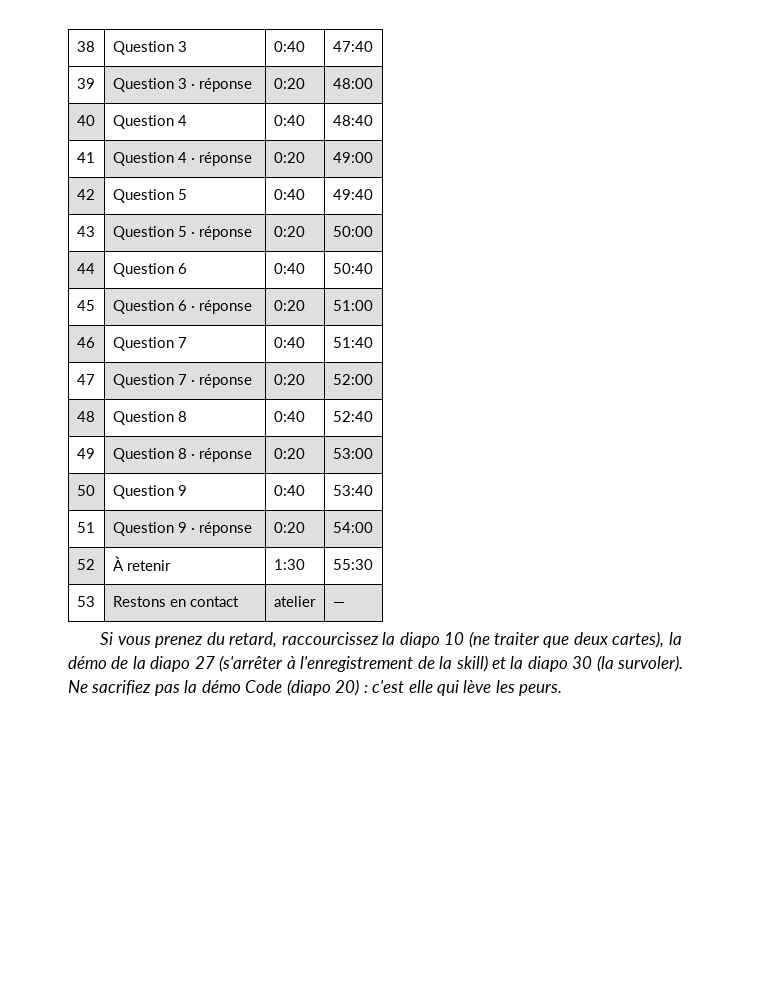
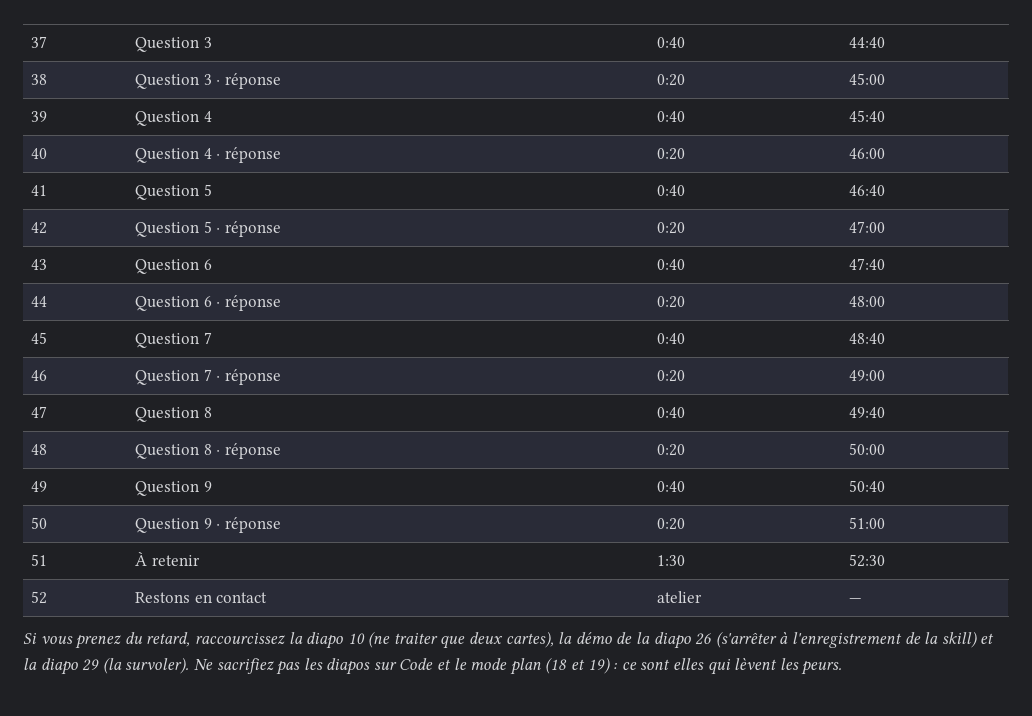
[76,41,95,52] 38 -> [31,36,48,48] 37
[332,41,373,52] [76,78,95,89] 47:40 // 39 -> [849,37,886,48] [31,74,48,85] 44:40 // 38
[332,78,373,89] [76,115,95,126] 48:00 // 40 -> [849,73,886,85] [31,111,48,122] 45:00 // 39
[332,115,373,126] [76,152,95,163] 48:40 // 41 -> [849,110,886,122] [31,148,48,159] 45:40 // 40
[332,152,373,163] [76,189,95,200] 49:00 // 42 -> [849,148,886,159] [31,185,48,196] 46:00 // 41
[332,189,373,200] [76,226,95,237] 49:40 // 43 -> [849,185,886,196] [31,222,48,234] 46:40 // 42
[332,226,373,237] [76,263,95,274] 50:00 // 44 -> [849,221,886,233] [31,259,48,270] 47:00 // 43
[332,263,373,274] [76,300,95,311] 50:40 // 45 -> [849,258,886,270] [31,296,48,307] 47:40 // 44
[332,300,373,311] [76,337,95,348] 51:00 // 46 -> [849,296,886,307] [31,332,48,344] 48:00 // 45
[332,337,373,348] [76,374,95,385] 51:40 // 47 -> [849,333,886,344] [31,370,48,381] 48:40 // 46
[332,374,373,385] [76,411,95,422] 52:00 // 48 -> [849,370,886,381] [31,406,48,418] 49:00 // 47
[332,411,373,422] [76,448,95,459] 52:40 // 49 -> [849,407,886,418] [31,444,48,455] 49:40 // 48
[332,448,373,459] [76,485,95,496] 53:00 // 50 -> [849,443,886,455] [31,481,48,492] 50:00 // 49
[332,485,373,496] [76,522,95,533] 53:40 // 51 -> [849,480,886,492] [31,517,48,529] 50:40 // 50
[332,522,373,533] [76,559,95,570] 54:00 // 52 -> [849,517,886,529] [31,554,48,566] 51:00 // 51
[332,559,373,570] [76,596,95,607] 55:30 // 53 -> [849,554,886,567] [31,591,48,604] 52:30 // 52
[194,656,215,669] 27 -> [695,633,713,645] 26
[572,656,593,669] 30 -> [82,659,100,671] 29
[184,679,492,696] la démo Code (diapo 20) : c'est elle qui lève -> [303,657,778,675] les diapos sur Code et le mode plan (18 et 19) : ce sont elles qui lèvent

